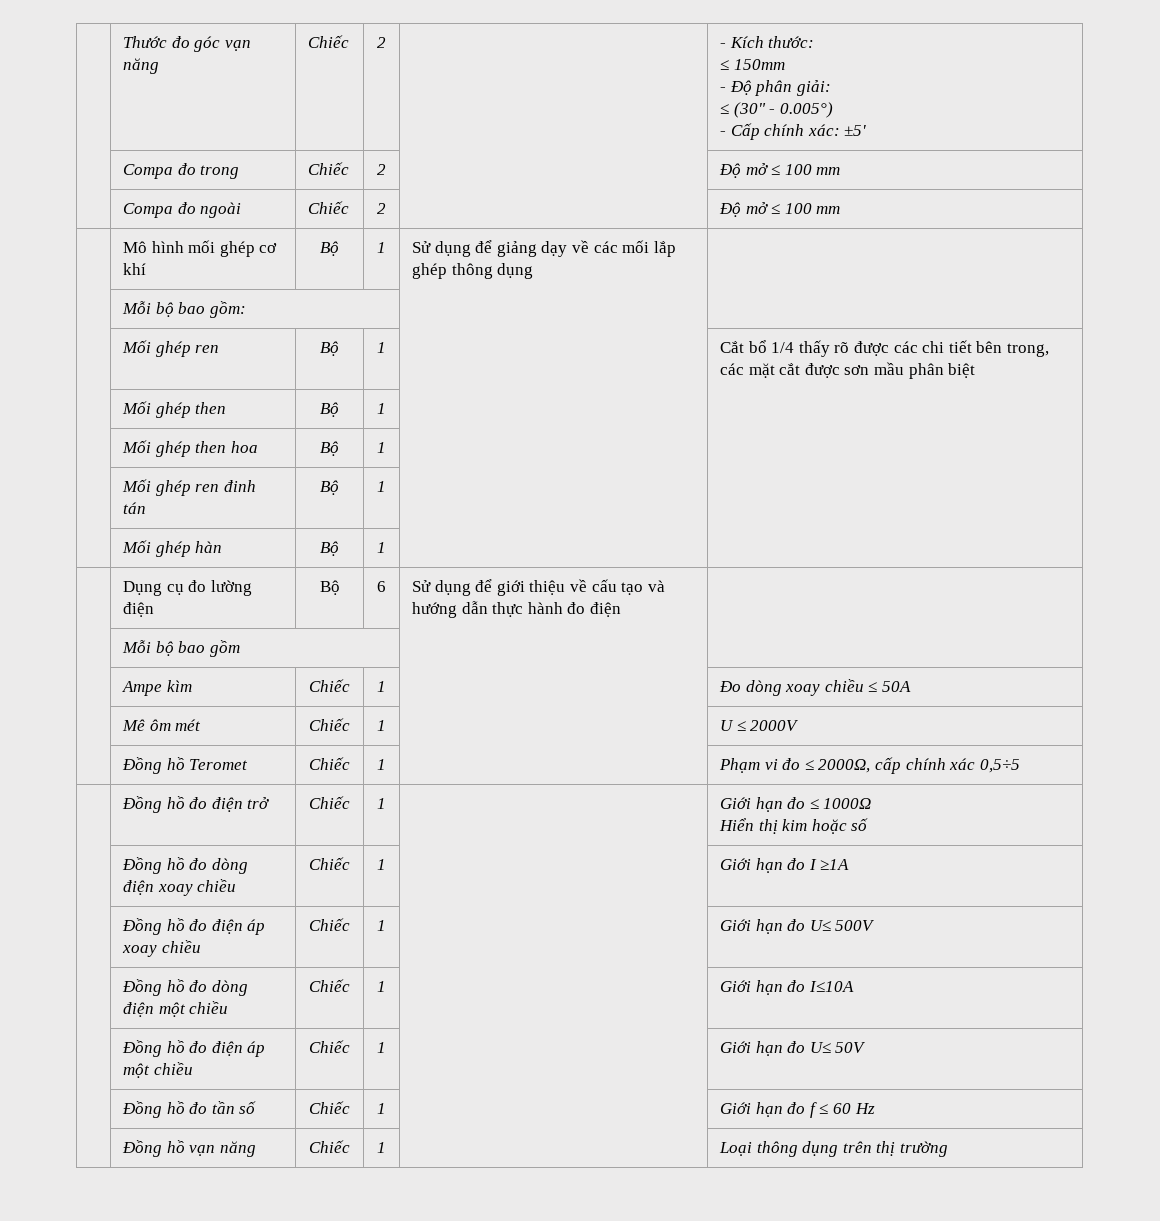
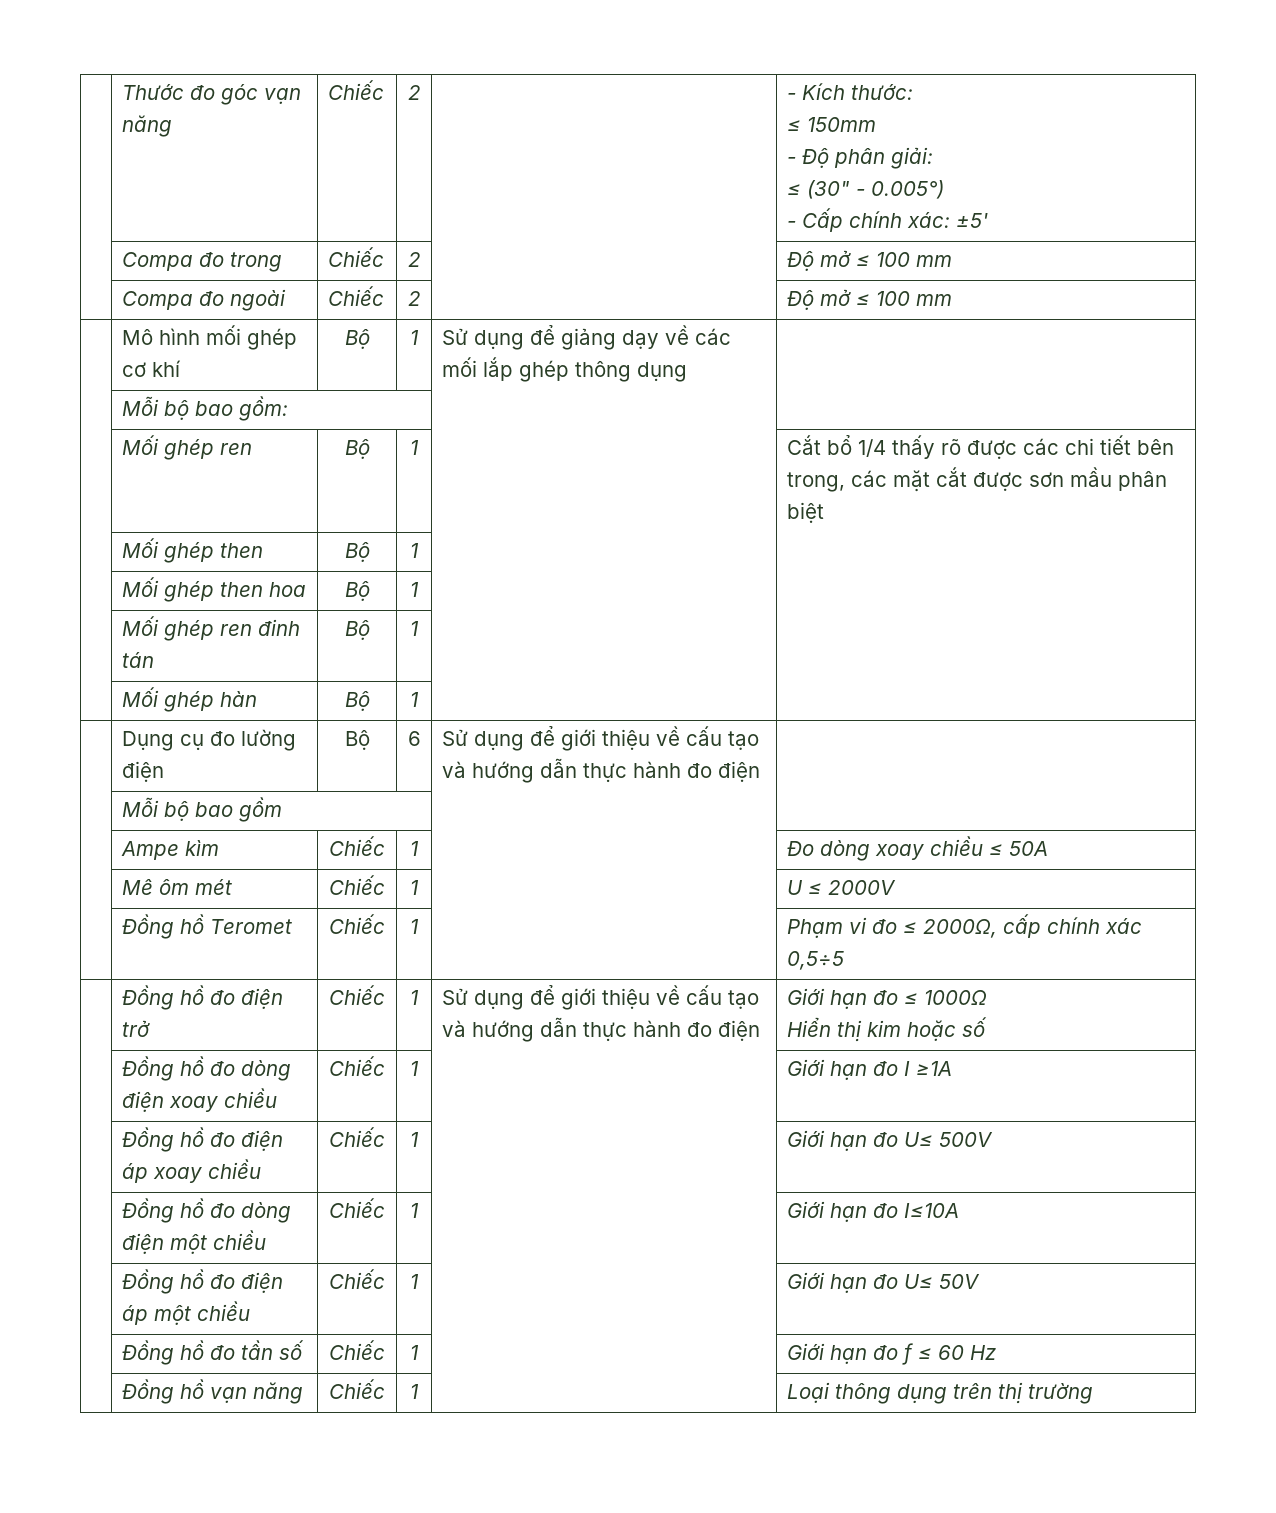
(386, 803) none -> [441,985,759,1010] [441,1017,760,1042] Sử dụng để giới thiệu về cấu tạo và hướng dẫn thực hành đo điện

